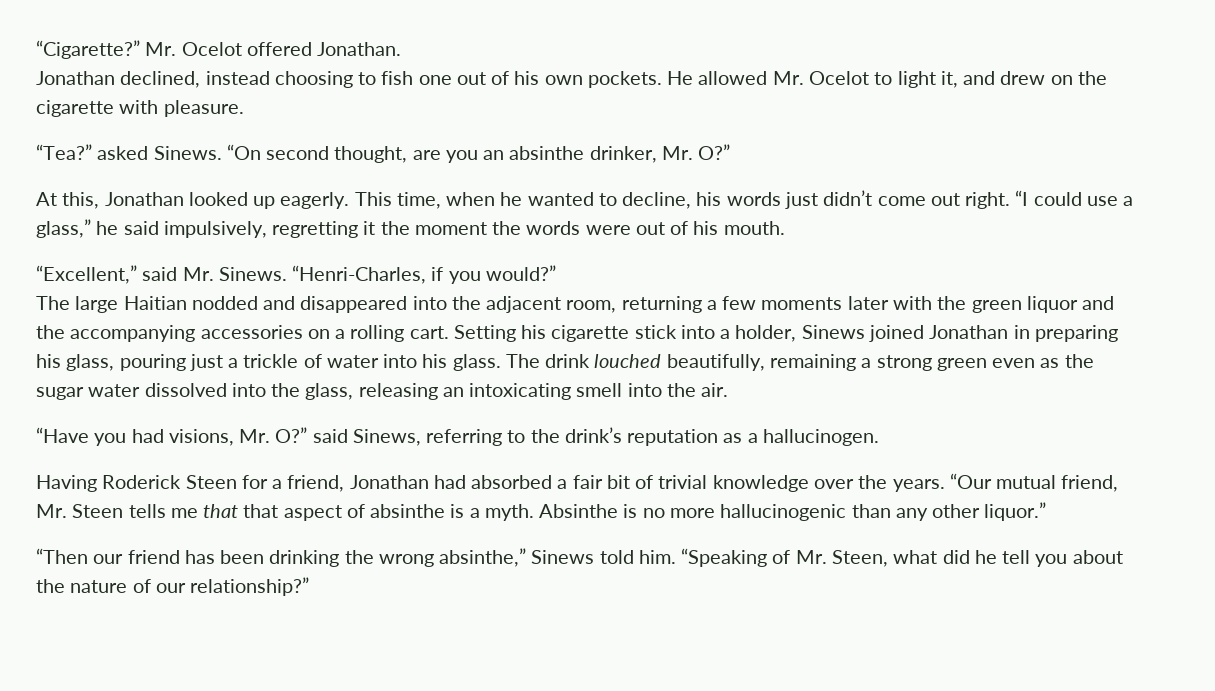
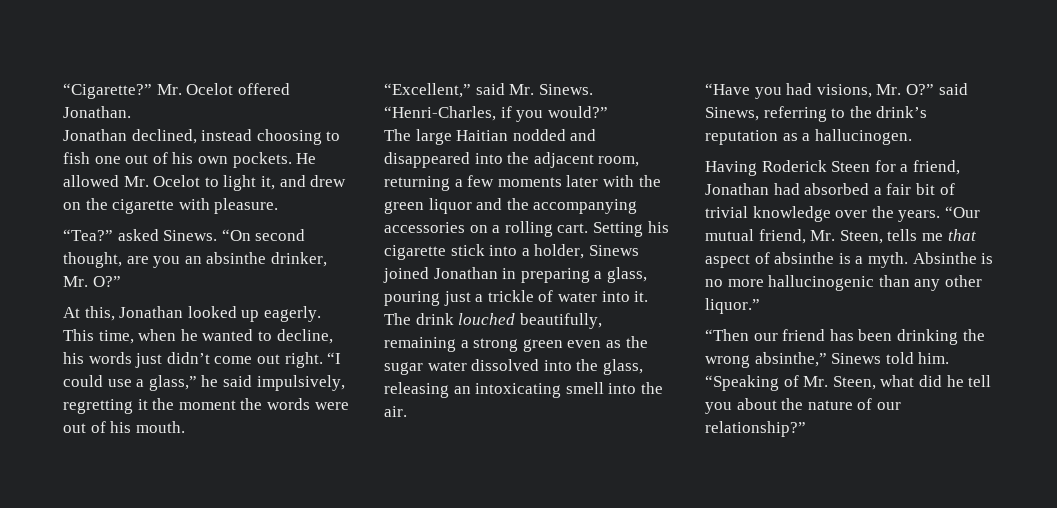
[36,354,61,368] his -> [594,271,603,279] a
[422,354,501,371] his glass. -> [634,291,649,302] it.
[72,504,124,518] Steen -> [839,230,883,244] Steen,
[243,504,279,518] that -> (977, 235) none

